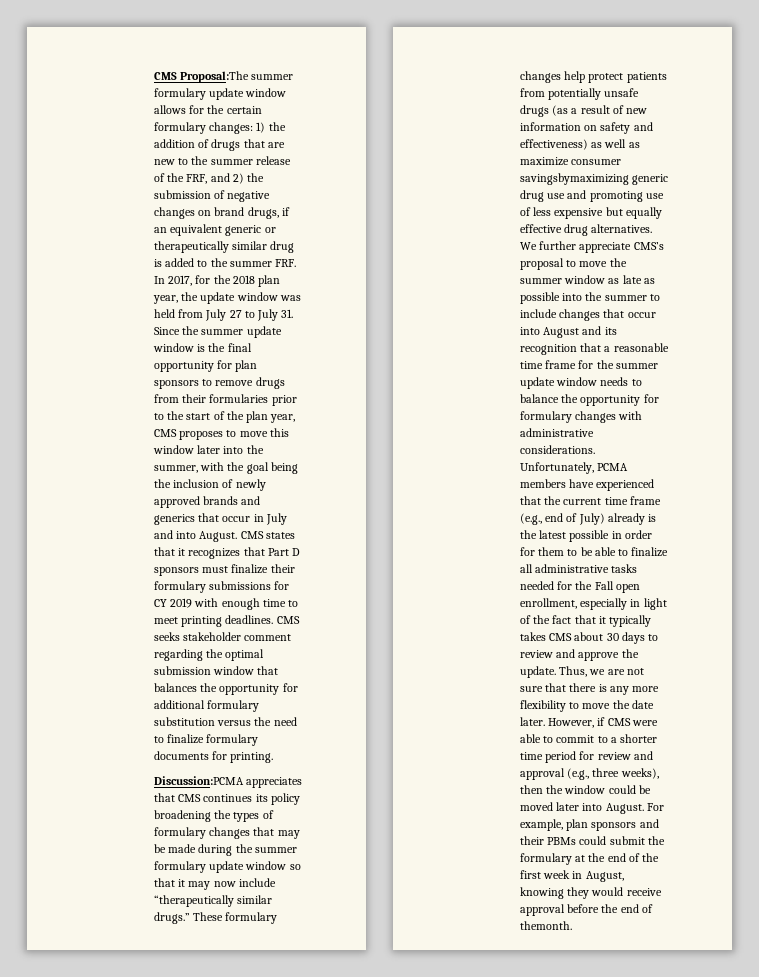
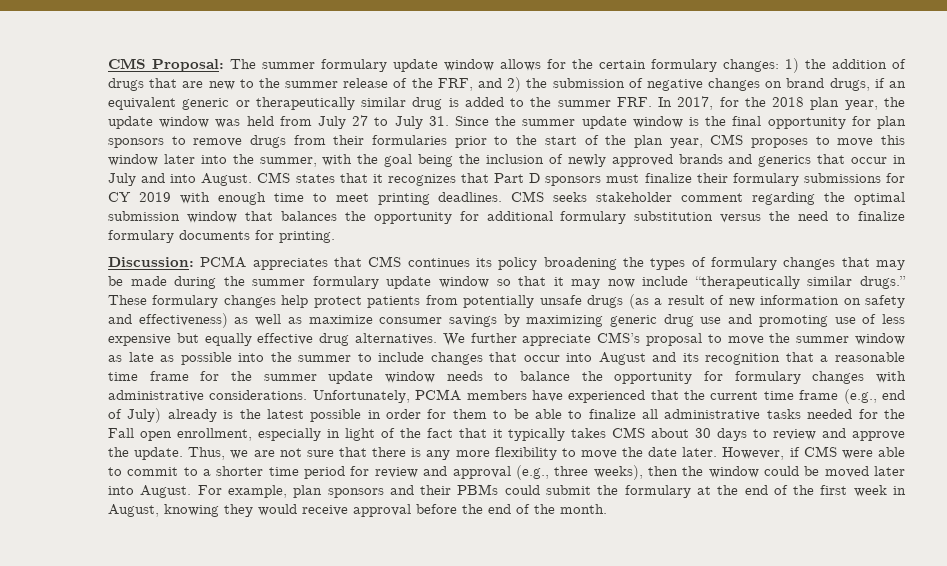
[153,71,250,83] CMS Proposal:The -> [108,58,257,72] CMS Proposal: The
[153,776,244,785] Discussion:PCMA -> [108,256,247,268] Discussion: PCMA
[519,173,629,185] savingsbymaximizing -> [448,314,604,327] savings by maximizing
[519,921,572,930] themonth. -> [534,504,608,514] the month.

